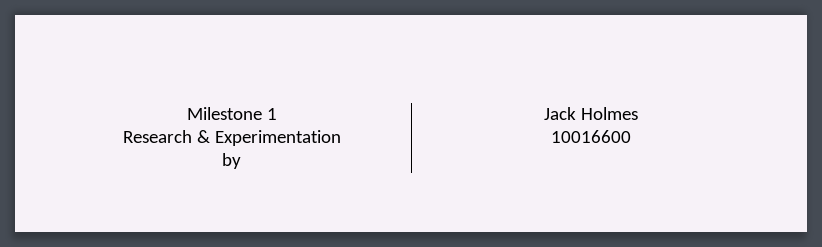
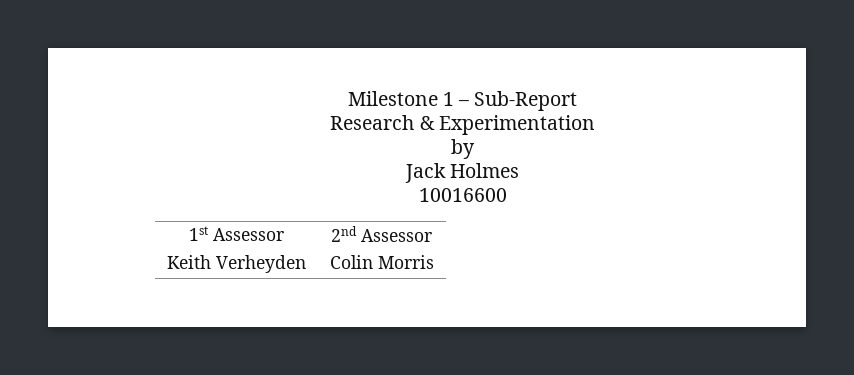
(277, 114) none -> [458,91,578,111] – Sub-Report
(631, 136) none -> [189,226,284,241] [331,226,432,242] [167,255,306,273] [329,255,434,269] // 1st Assessor | 2nd Assessor // Keith Verheyden | Colin Morris

